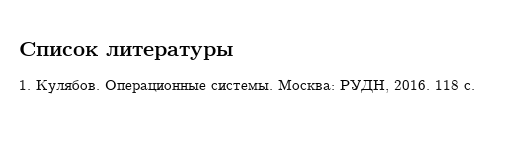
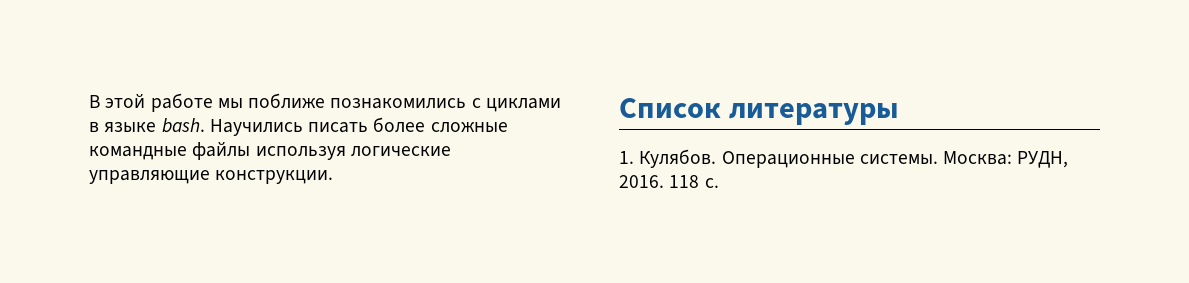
(19, 49) none -> [89,93,561,112] [89,117,508,136] [89,141,451,160] [89,170,334,184] В этой работе мы поближе познакомились с циклами в языке bash. Научились писать более сложные командные файлы используя логические управляющие конструкции. //

